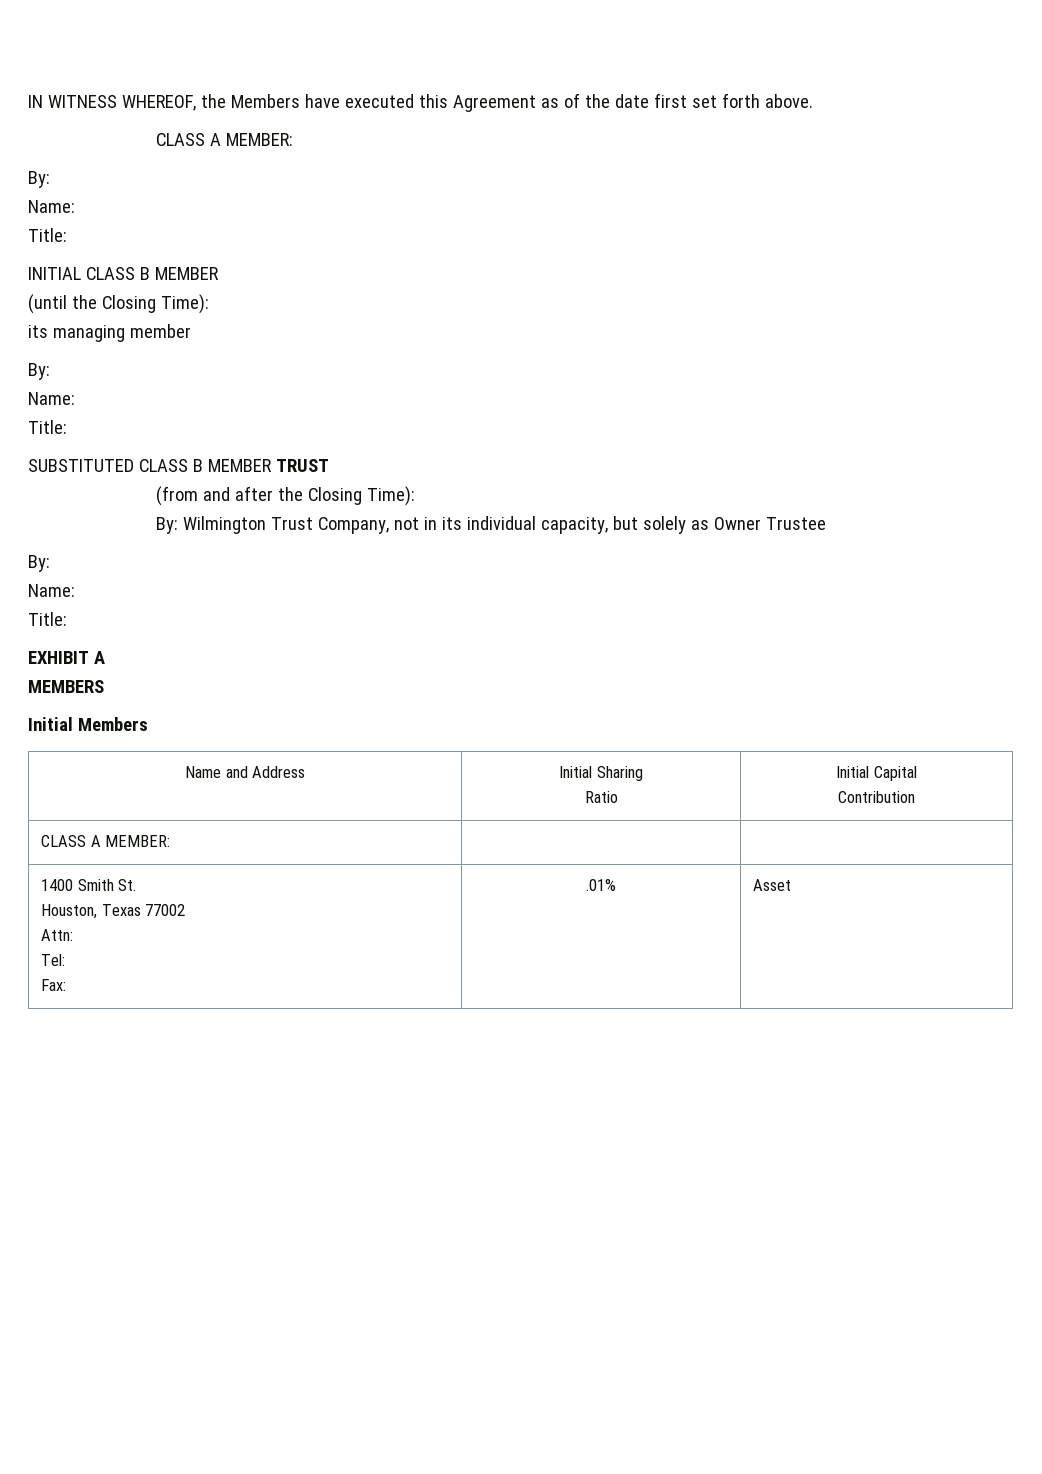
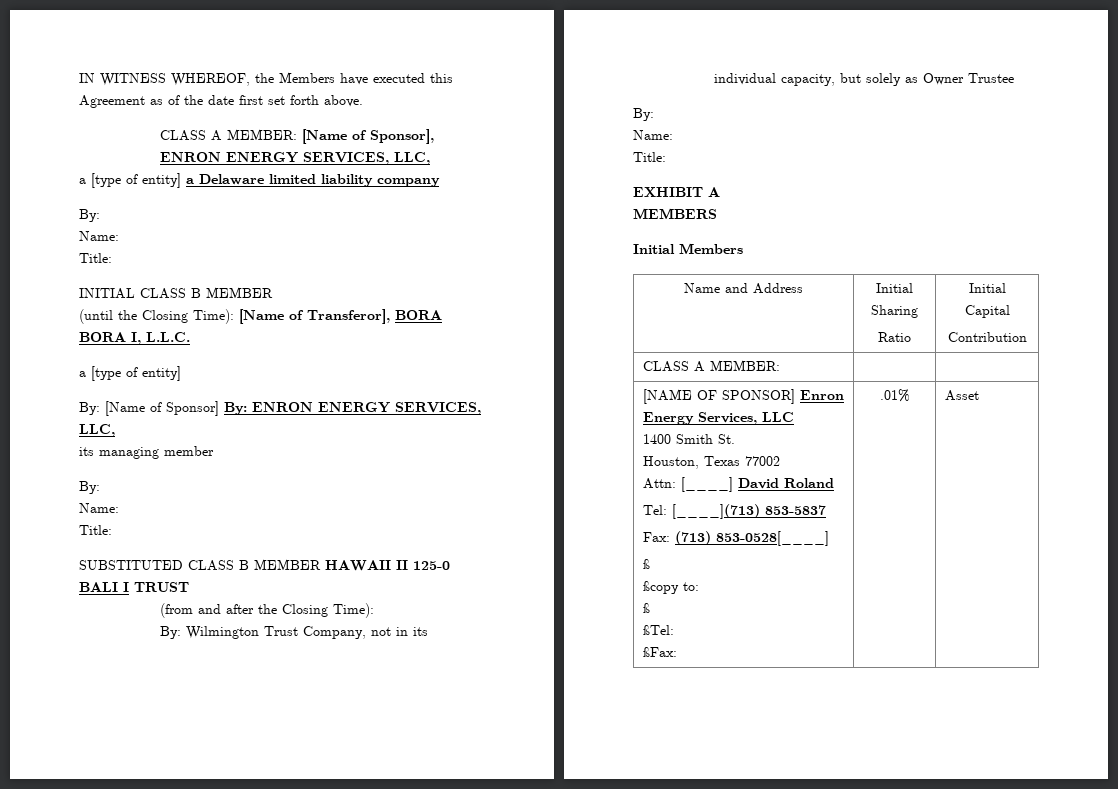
(294, 139) none -> [301,129,434,144] [159,152,430,165] [79,173,440,188] [Name of Sponsor], ENRON ENERGY SERVICES, LLC, // a [type of entity] a Delaware limited liability company
(209, 304) none -> [239,309,442,324] [79,332,190,345] [79,366,181,381] [79,401,481,416] [79,424,115,437] [Name of Transferor], BORA BORA I, L.L.C. // a [type of entity] // By: [Name of Sponsor] By: ENRON ENERGY SERVICES, LLC,
(272, 465) none -> [325,560,450,571] [79,582,129,592] HAWAII II 125-0 BALI I
(171, 841) none -> [642,389,844,404] [642,412,794,425] [NAME OF SPONSOR] Enron Energy Services, LLC //
(74, 935) none -> [680,477,834,492] [____] David Roland
(66, 960) none -> [671,504,826,519] [____](713) 853-5837
(67, 985) none -> [674,531,829,546] [642,559,650,569] [642,581,699,594] [642,603,650,613] [642,625,674,635] [642,647,677,657] (713) 853-0528[____] // ß // ßcopy to: // ß // ßTel: // ßFax:

